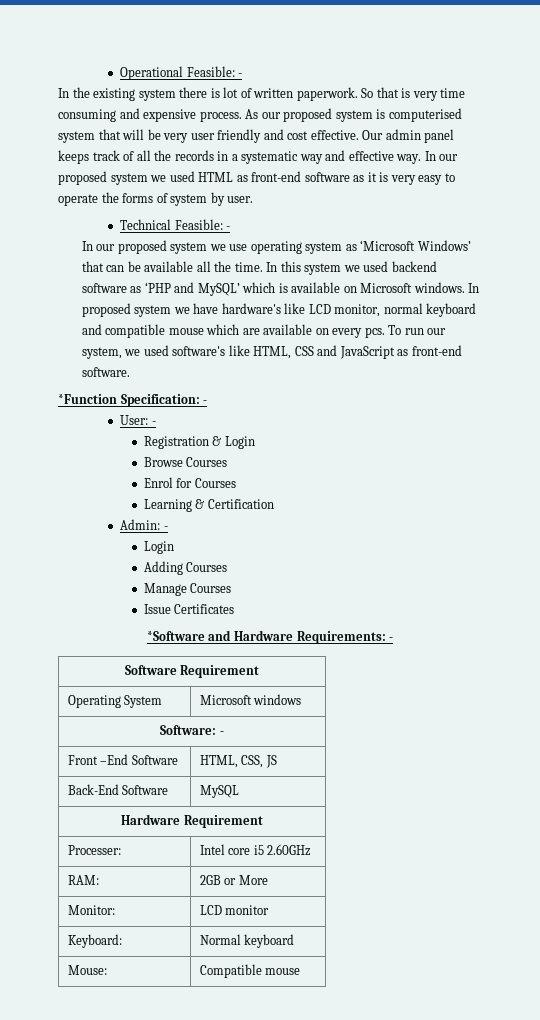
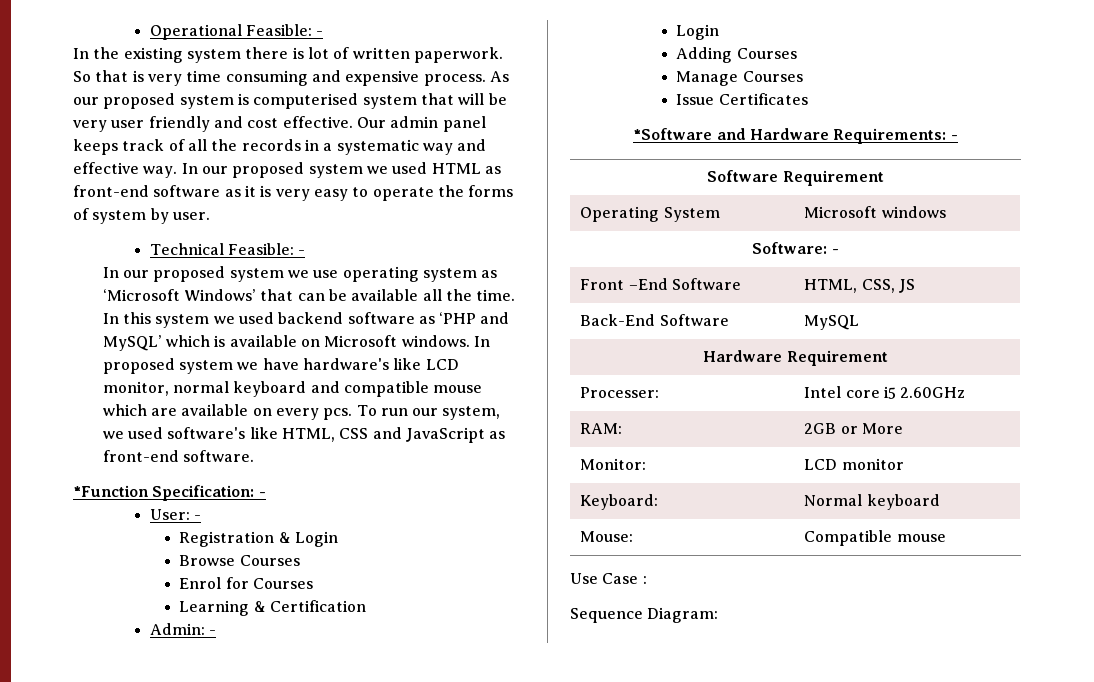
(301, 971) none -> [570,573,647,584] [570,607,719,623] // Use Case : // Sequence Diagram:

